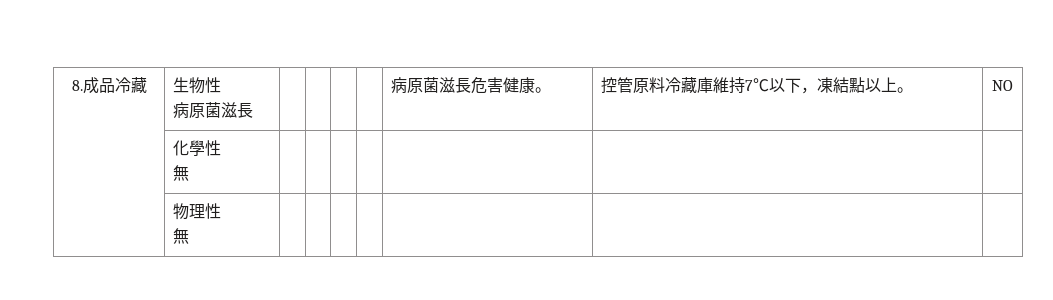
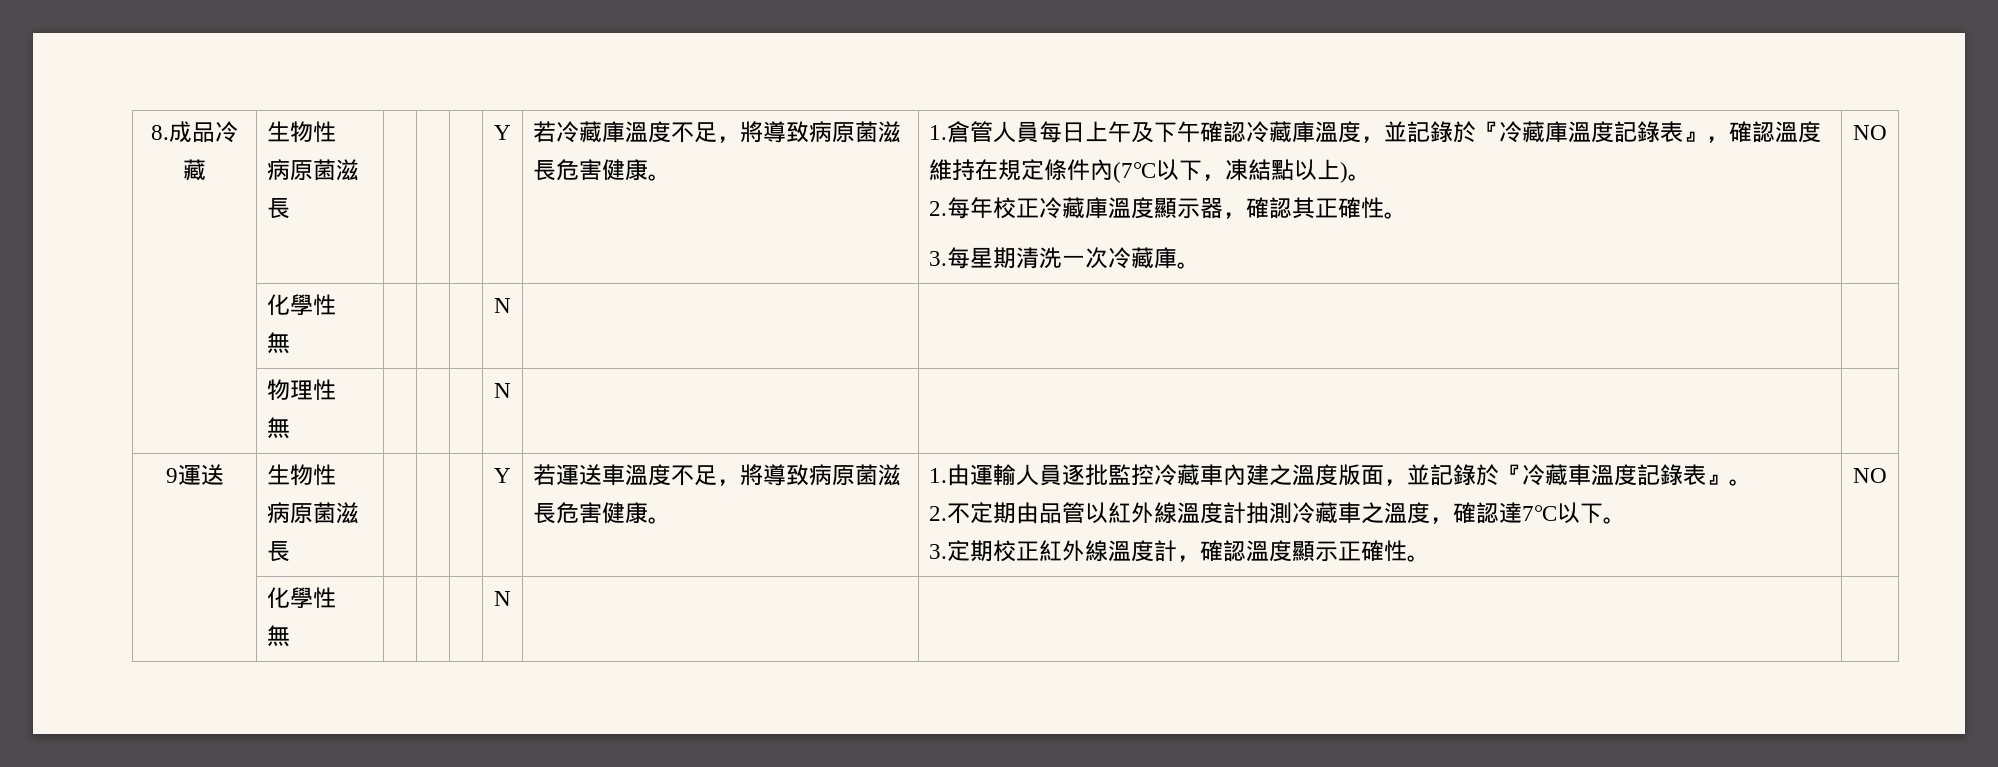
[390,77,551,94] [600,77,913,94] [992,80,1013,91] [172,140,221,156] [172,165,189,181] | 病原菌滋長危害健康。 | 控管原料冷藏庫維持7℃以下，凍結點以上。 | NO // | 化學性 // 無 | | | | -> [494,125,511,140] [532,121,901,143] [532,159,671,181] [928,121,1821,143] [928,159,1371,183] [928,197,1407,219] [928,247,1200,269] [1853,125,1887,140] [266,294,336,316] [266,332,290,354] [494,298,511,313] Y | 若冷藏庫溫度不足，將導致病原菌滋長危害健康。 | 1.倉管人員每日上午及下午確認冷藏庫溫度，並記錄於『冷藏庫溫度記錄表』，確認溫度維持在規定條件內(7℃以下，凍結點以上)。 // 2.每年校正冷藏庫溫度顯示器，確認其正確性。 // 3.每星期清洗一次冷藏庫。 | NO // | 化學性 // 無 | | | | N
(189, 236) none -> [494,383,511,398] [165,464,224,485] [266,464,336,486] [266,502,359,524] [266,541,290,562] [494,468,511,483] [532,464,901,486] [532,502,671,524] [928,464,1752,486] [928,502,1626,524] [928,540,1430,562] [1853,468,1887,483] [266,587,336,609] [266,625,290,647] [494,591,511,606] N | | | // 9運送 | 生物性 // 病原菌滋長 | | | | Y | 若運送車溫度不足，將導致病原菌滋長危害健康。 | 1.由運輸人員逐批監控冷藏車內建之溫度版面，並記錄於『冷藏車溫度記錄表』。 // 2.不定期由品管以紅外線溫度計抽測冷藏車之溫度，確認達7℃以下。 // 3.定期校正紅外線溫度計，確認溫度顯示正確性。 | NO // | 化學性 // 無 | | | | N

